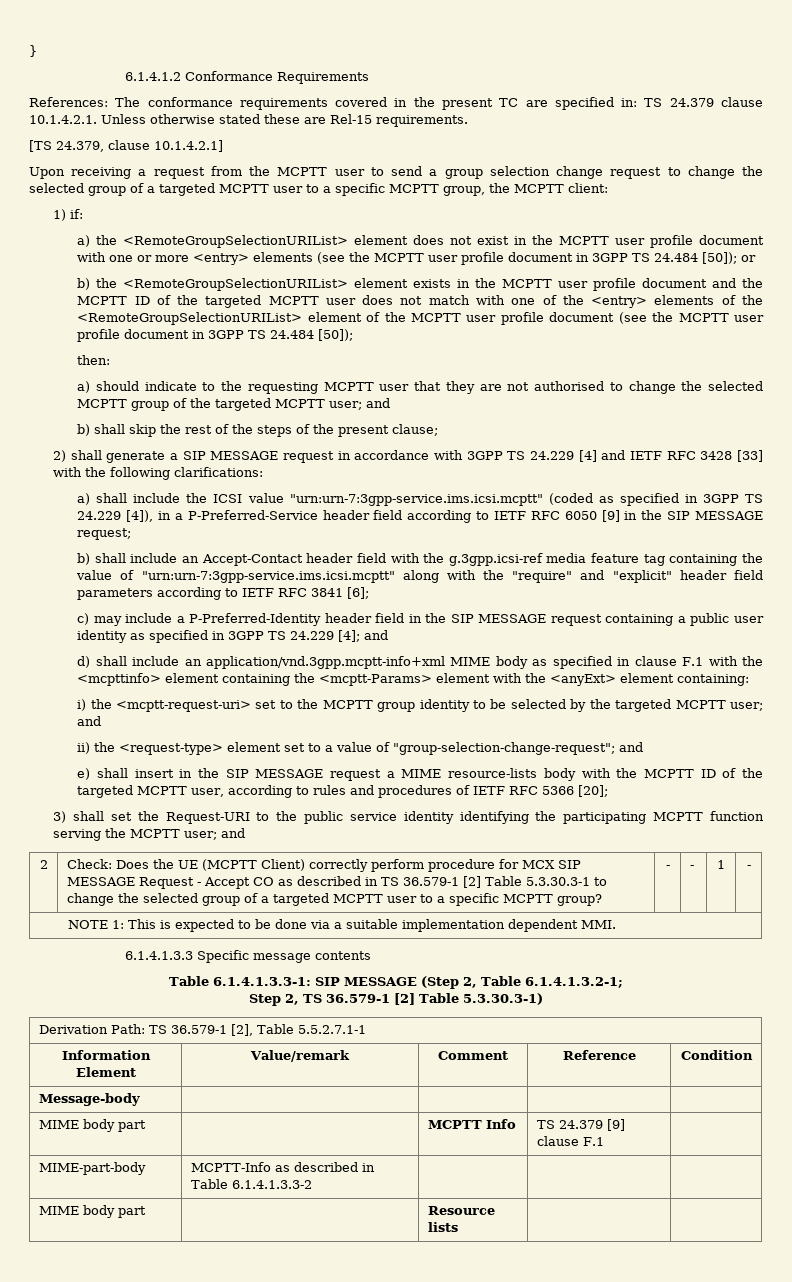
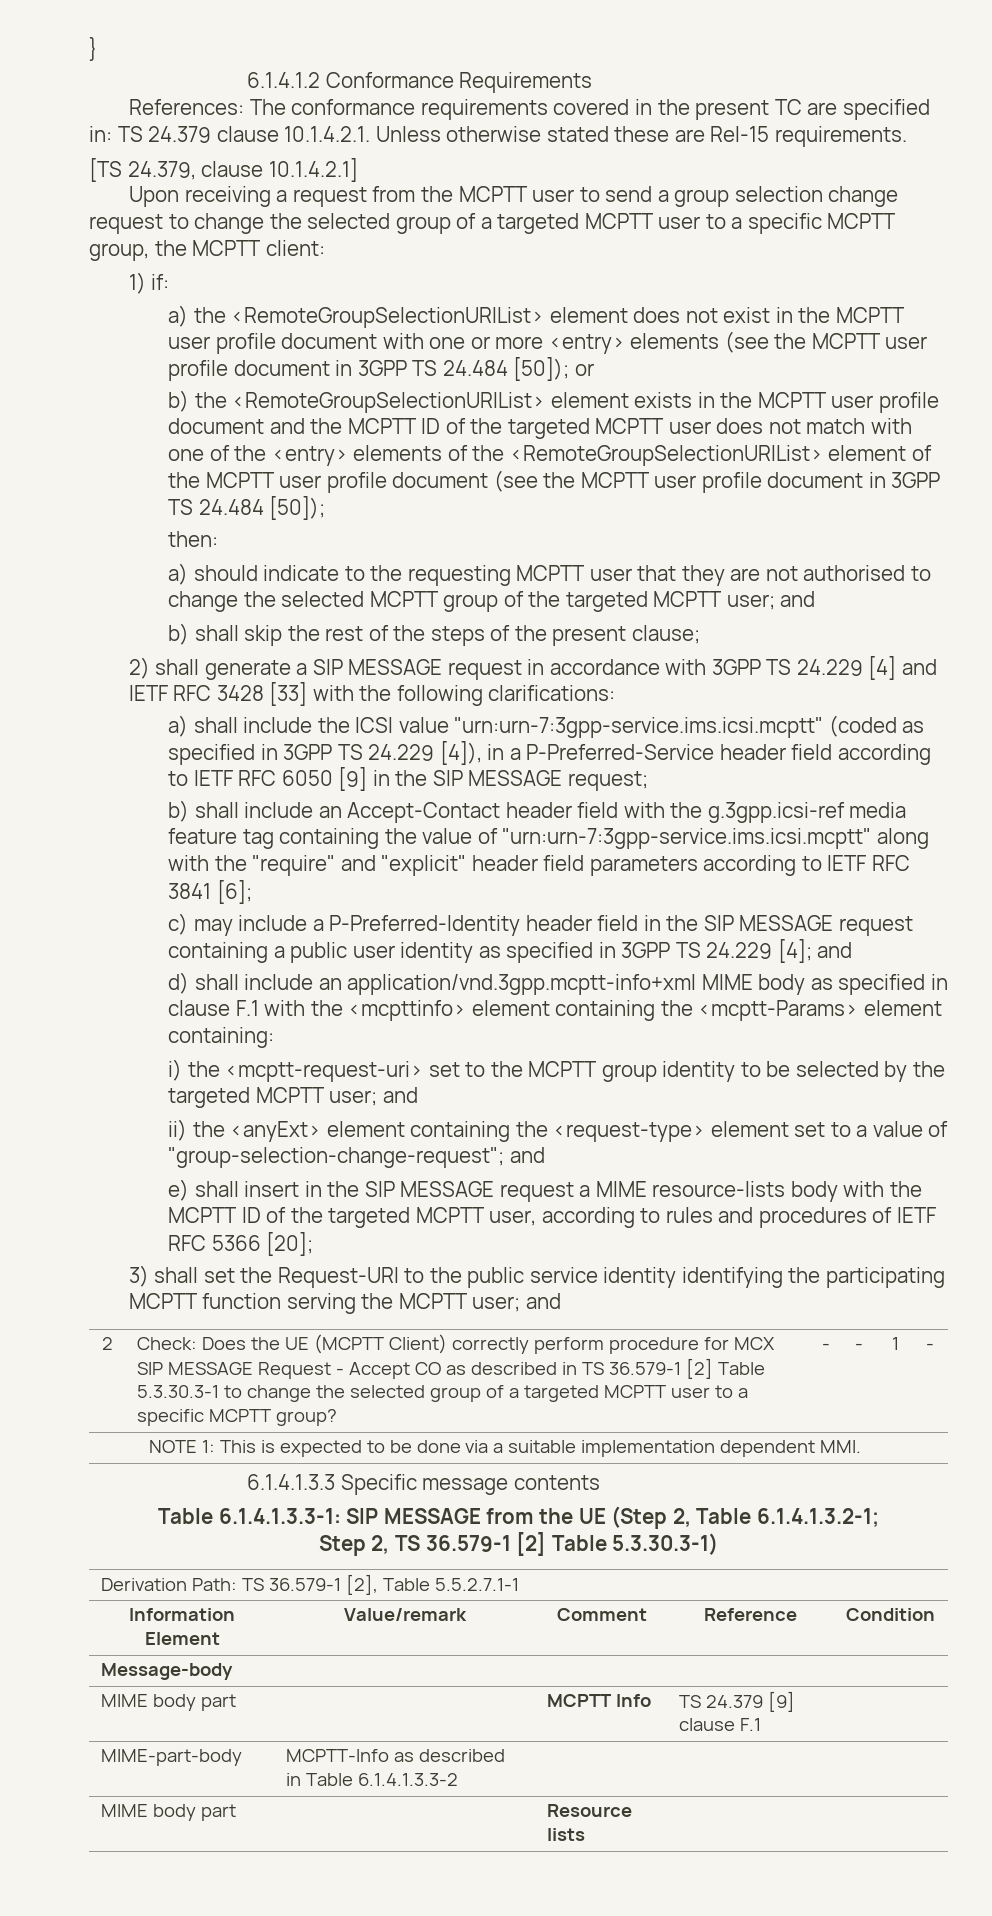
[493,673,675,686] with the <anyExt> element -> (942, 1008) none
(116, 747) none -> [230,1121,548,1142] <anyExt> element containing the
(417, 981) none -> [486,1508,606,1524] from the UE

